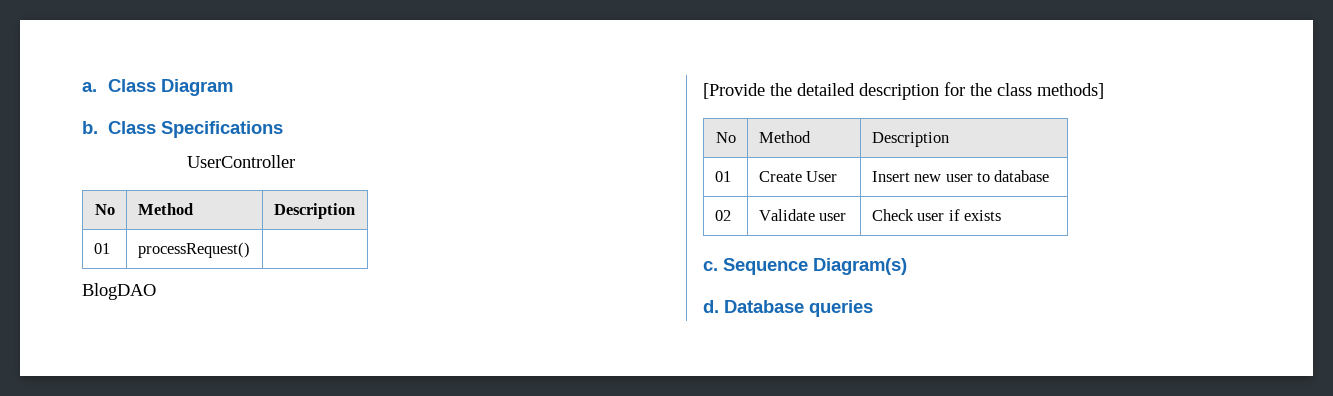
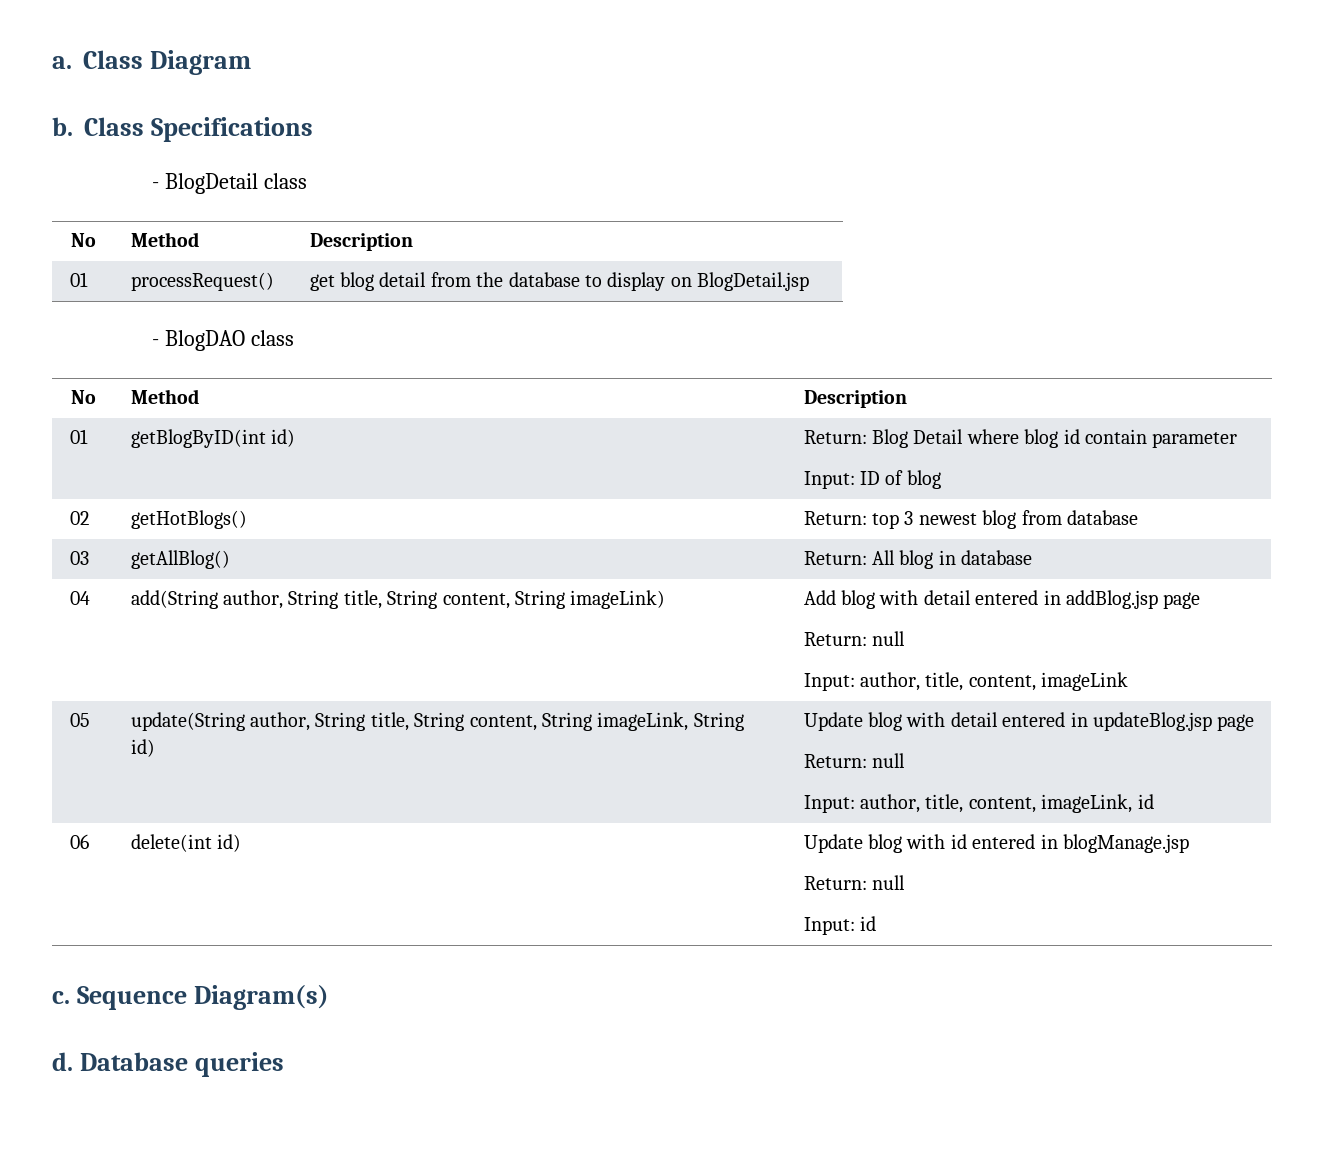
[187,155,296,168] UserController -> [152,173,308,194] - BlogDetail class
[82,283,156,300] [703,82,1104,100] [715,132,736,143] [758,131,811,143] [871,132,949,147] [714,171,731,182] [758,171,838,182] [871,170,1050,182] [714,210,731,221] [758,209,847,221] [871,209,1001,221] // BlogDAO // [Provide the detailed description for the class methods] // No | Method | Description // 01 | Create User | Insert new user to database // 02 | Validate user | Check user if exists -> [309,272,810,291] [152,330,295,351] [70,390,96,404] [130,389,199,404] [803,390,907,408] [69,429,88,444] [130,429,295,448] [803,429,1238,448] [803,470,941,489] [69,511,89,525] [130,510,247,529] [803,510,1138,529] [69,551,89,565] [130,550,230,569] [803,550,1033,569] [69,591,90,605] [130,590,666,609] [803,590,1201,609] [803,631,905,646] [803,672,1129,691] [69,713,90,727] [130,712,744,731] [130,739,155,757] [803,712,1255,731] [803,753,905,768] [803,794,1154,813] [69,834,89,849] [130,834,241,852] [803,834,1189,853] [803,875,905,890] [803,916,876,935] get blog detail from the database to display on BlogDetail.jsp // - BlogDAO class // No | Method | Description // 01 | getBlogByID(int id) | Return: Blog Detail where blog id contain parameter // Input: ID of blog // 02 | getHotBlogs() | Return: top 3 newest blog from database // 03 | getAllBlog() | Return: All blog in database // 04 | add(String author, String title, String content, String imageLink) | Add blog with detail entered in addBlog.jsp page // Return: null // Input: author, title, content, imageLink // 05 | update(String author, String title, String content, String imageLink, String id) | Update blog with detail entered in updateBlog.jsp page // Return: null // Input: author, title, content, imageLink, id // 06 | delete(int id) | Update blog with id entered in blogManage.jsp // Return: null // Input: id

